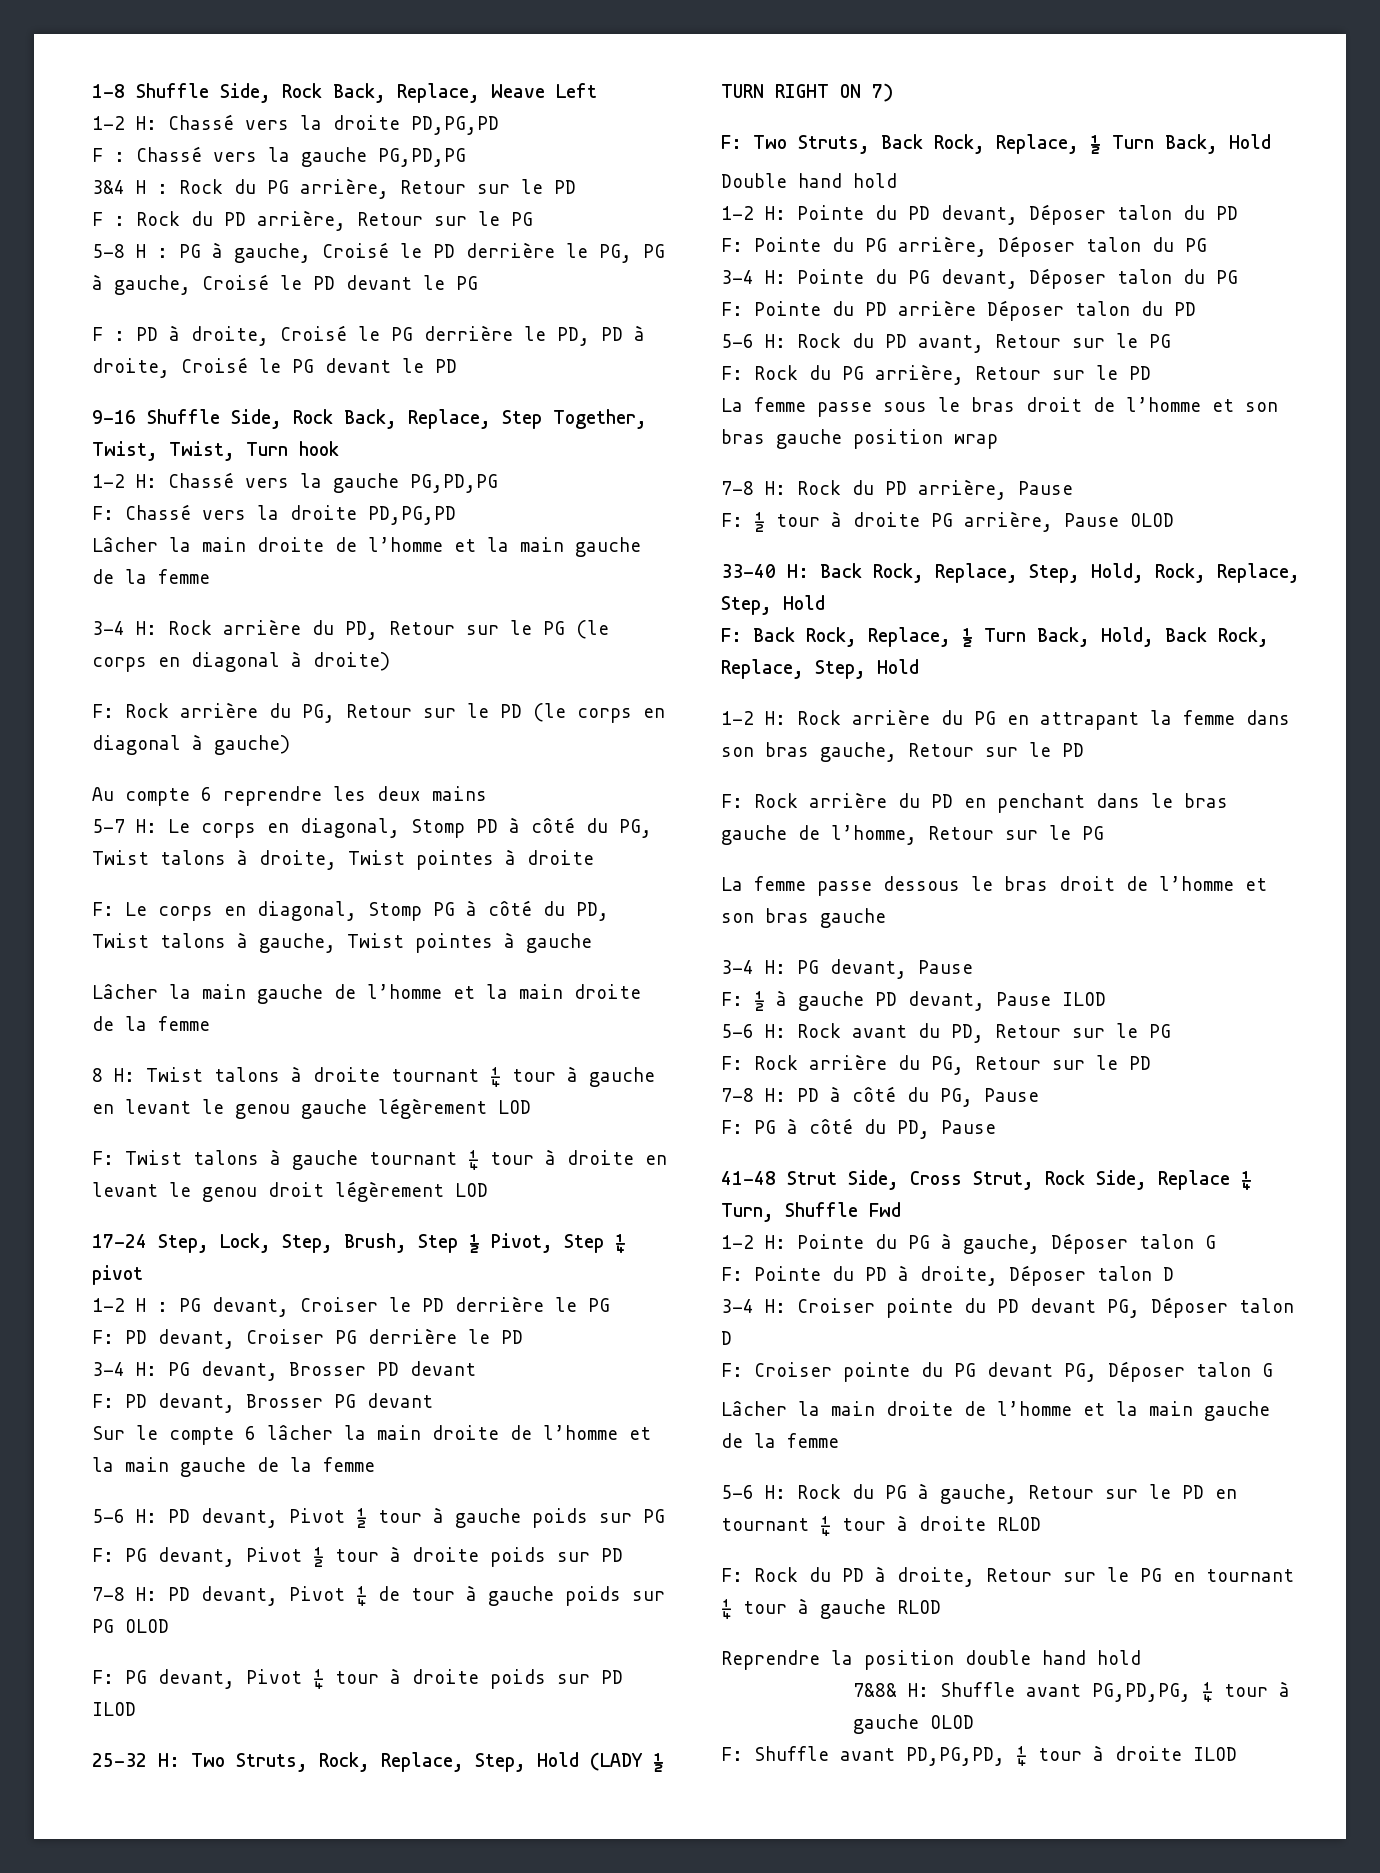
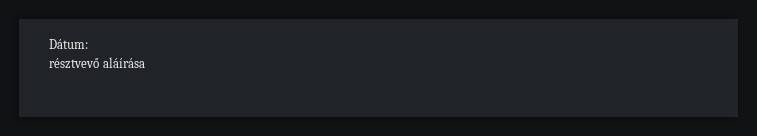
[92,83,597,103] [92,114,499,135] [92,146,466,167] [92,178,576,199] [92,210,533,231] [92,242,665,263] [92,274,478,295] [92,325,645,346] [92,357,457,378] [92,409,647,429] [92,441,339,461] [92,472,498,493] [92,504,456,525] [92,537,641,557] [92,569,210,584] [92,619,609,640] [92,651,390,672] [92,702,665,723] [92,734,290,755] [92,786,487,806] [92,817,652,838] [92,849,594,870] [92,900,609,921] [92,932,592,953] [92,984,641,1004] [92,1016,210,1031] [92,1066,655,1087] [92,1098,531,1119] [92,1149,667,1170] [92,1181,488,1202] [92,1233,626,1253] [92,1265,143,1285] [92,1296,610,1317] [92,1328,523,1349] [92,1361,476,1381] [92,1393,433,1413] [92,1425,651,1445] [92,1457,375,1477] [92,1507,665,1528] [92,1546,623,1567] [92,1585,665,1606] [92,1619,169,1633] [92,1668,623,1689] [92,1702,136,1716] [92,1752,664,1772] [721,83,893,102] [721,134,1271,154] [721,173,897,188] [721,204,1238,225] [721,236,1207,257] [721,268,1238,289] [721,300,1196,321] [721,333,1171,353] [721,364,1151,385] [721,397,1278,417] [721,429,998,449] [721,479,1073,500] [721,511,1174,532] [721,563,1300,583] [721,595,825,615] [721,627,1269,647] [721,659,919,679] [721,709,1290,730] [721,742,1084,762] [721,792,1228,813] [721,825,1104,845] [721,876,1267,896] [721,908,886,928] [721,959,973,979] [721,990,1106,1011] [721,1023,1171,1043] [721,1054,1151,1075] [721,1086,1039,1107] [721,1118,996,1139] [721,1170,1252,1190] [721,1202,901,1222] [721,1233,1216,1254] [721,1265,1174,1286] [721,1297,1294,1318] [721,1331,732,1345] [721,1361,1273,1382] [721,1401,1270,1421] [721,1433,839,1448] [721,1483,1237,1504] [721,1515,1041,1536] [721,1566,1294,1587] [721,1598,941,1619] [721,1650,1141,1670] [853,1681,1291,1702] [853,1714,975,1734] [721,1745,1237,1766] 1-8 Shuffle Side, Rock Back, Replace, Weave Left // 1-2 H: Chassé vers la droite PD,PG,PD // F : Chassé vers la gauche PG,PD,PG // 3&4 H : Rock du PG arrière, Retour sur le PD // F : Rock du PD arrière, Retour sur le PG // 5-8 H : PG à gauche, Croisé le PD derrière le PG, PG à gauche, Croisé le PD devant le PG // F : PD à droite, Croisé le PG derrière le PD, PD à droite, Croisé le PG devant le PD // 9-16 Shuffle Side, Rock Back, Replace, Step Together, Twist, Twist, Turn hook // 1-2 H: Chassé vers la gauche PG,PD,PG // F: Chassé vers la droite PD,PG,PD // Lâcher la main droite de l’homme et la main gauche de la femme // 3-4 H: Rock arrière du PD, Retour sur le PG (le corps en diagonal à droite) // F: Rock arrière du PG, Retour sur le PD (le corps en diagonal à gauche) // Au compte 6 reprendre les deux mains // 5-7 H: Le corps en diagonal, Stomp PD à côté du PG, Twist talons à droite, Twist pointes à droite // F: Le corps en diagonal, Stomp PG à côté du PD, Twist talons à gauche, Twist pointes à gauche // Lâcher la main gauche de l’homme et la main droite de la femme // 8 H: Twist talons à droite tournant ¼ tour à gauche en levant le genou gauche légèrement LOD // F: Twist talons à gauche tournant ¼ tour à droite en levant le genou droit légèrement LOD // 17-24 Step, Lock, Step, Brush, Step ½ Pivot, Step ¼ pivot // 1-2 H : PG devant, Croiser le PD derrière le PG // F: PD devant, Croiser PG derrière le PD // 3-4 H: PG devant, Brosser PD devant // F: PD devant, Brosser PG devant // Sur le compte 6 lâcher la main droite de l’homme et la main gauche de la femme // 5-6 H: PD devant, Pivot ½ tour à gauche poids sur PG // F: PG devant, Pivot ½ tour à droite poids sur PD // 7-8 H: PD devant, Pivot ¼ de tour à gauche poids sur PG OLOD // F: PG devant, Pivot ¼ tour à droite poids sur PD ILOD // 25-32 H: Two Struts, Rock, Replace, Step, Hold (LADY ½ TURN RIGHT ON 7) // F: Two Struts, Back Rock, Replace, ½ Turn Back, Hold // Double hand hold // 1-2 H: Pointe du PD devant, Déposer talon du PD // F: Pointe du PG arrière, Déposer talon du PG // 3-4 H: Pointe du PG devant, Déposer talon du PG // F: Pointe du PD arrière Déposer talon du PD // 5-6 H: Rock du PD avant, Retour sur le PG // F: Rock du PG arrière, Retour sur le PD // La femme passe sous le bras droit de l’homme et son bras gauche position wrap // 7-8 H: Rock du PD arrière, Pause // F: ½ tour à droite PG arrière, Pause OLOD // 33-40 H: Back Rock, Replace, Step, Hold, Rock, Replace, Step, Hold // F: Back Rock, Replace, ½ Turn Back, Hold, Back Rock, Replace, Step, Hold // 1-2 H: Rock arrière du PG en attrapant la femme dans son bras gauche, Retour sur le PD // F: Rock arrière du PD en penchant dans le bras gauche de l’homme, Retour sur le PG // La femme passe dessous le bras droit de l’homme et son bras gauche // 3-4 H: PG devant, Pause // F: ½ à gauche PD devant, Pause ILOD // 5-6 H: Rock avant du PD, Retour sur le PG // F: Rock arrière du PG, Retour sur le PD // 7-8 H: PD à côté du PG, Pause // F: PG à côté du PD, Pause // 41-48 Strut Side, Cross Strut, Rock Side, Replace ¼ Turn, Shuffle Fwd // 1-2 H: Pointe du PG à gauche, Déposer talon G // F: Pointe du PD à droite, Déposer talon D // 3-4 H: Croiser pointe du PD devant PG, Déposer talon D // F: Croiser pointe du PG devant PG, Déposer talon G // Lâcher la main droite de l’homme et la main gauche de la femme // 5-6 H: Rock du PG à gauche, Retour sur le PD en tournant ¼ tour à droite RLOD // F: Rock du PD à droite, Retour sur le PG en tournant ¼ tour à gauche RLOD // Reprendre la position double hand hold // 7&8& H: Shuffle avant PG,PD,PG, ¼ tour à gauche OLOD // F: Shuffle avant PD,PG,PD, ¼ tour à droite ILOD -> [49,39,88,49] [49,57,145,69] Dátum: // résztvevő aláírása

